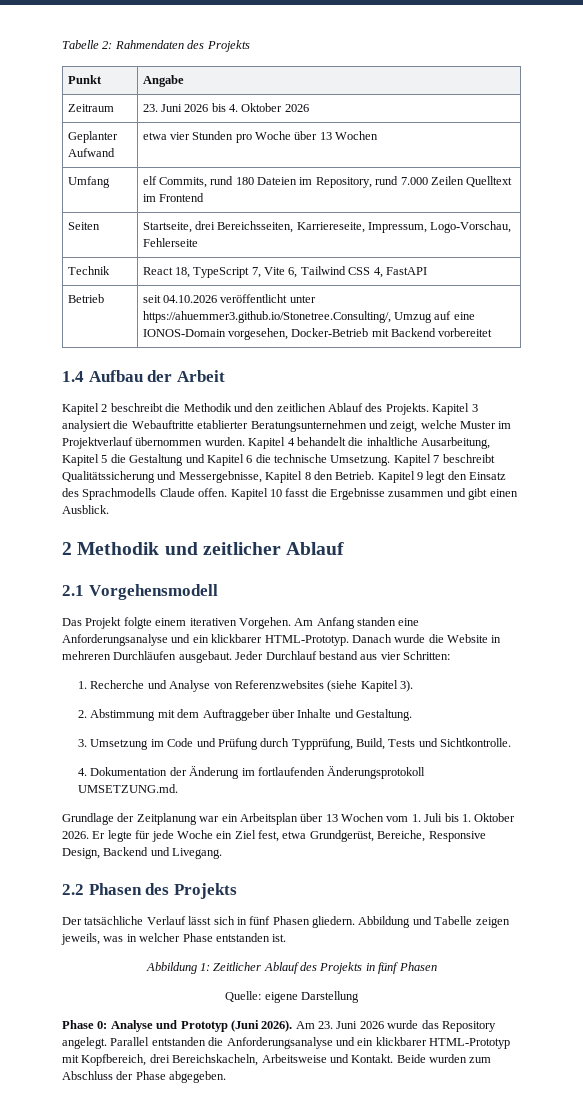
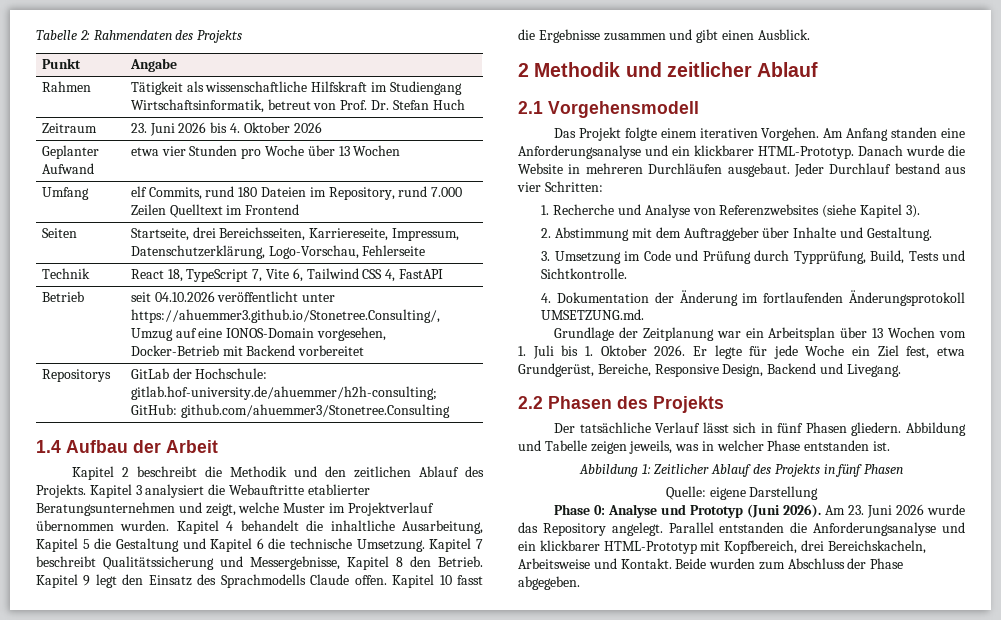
(184, 81) none -> [41,81,91,92] [130,81,462,95] [130,99,465,113] // Rahmen | Tätigkeit als wissenschaftliche Hilfskraft im Studiengang Wirtschaftsinformatik, betreut von Prof. Dr. Stefan Huch
(428, 227) none -> [130,245,265,259] Datenschutzerklärung,
(493, 332) none -> [41,369,111,382] [130,368,268,379] [130,386,437,400] [130,404,450,418] // Repositorys | GitLab der Hochschule: gitlab.hof-university.de/ahuemmer/h2h-consulting; GitHub: github.com/ahuemmer3/Stonetree.Consulting

